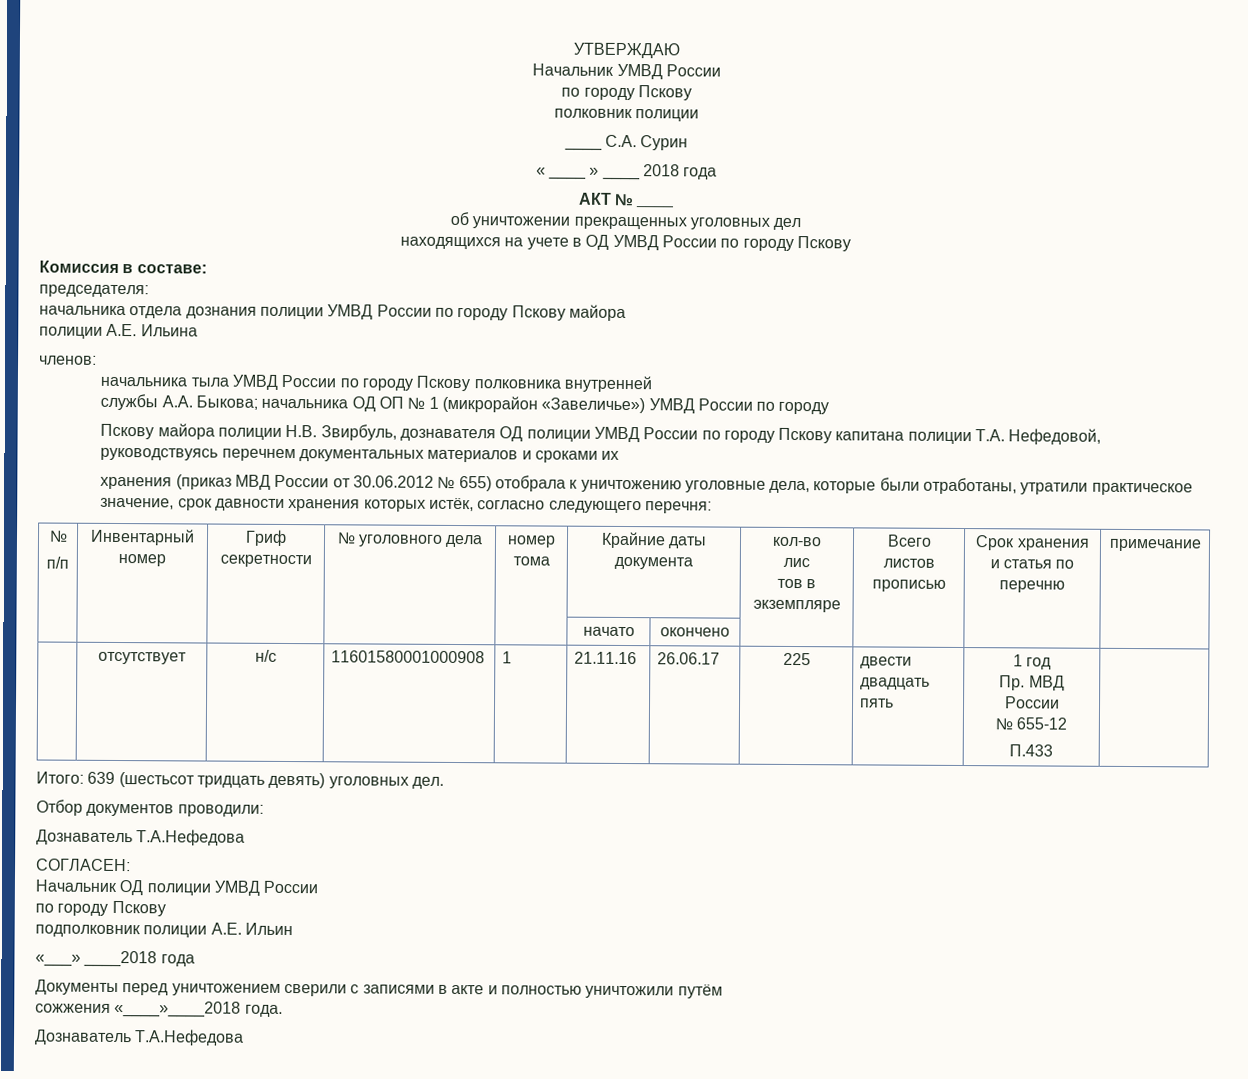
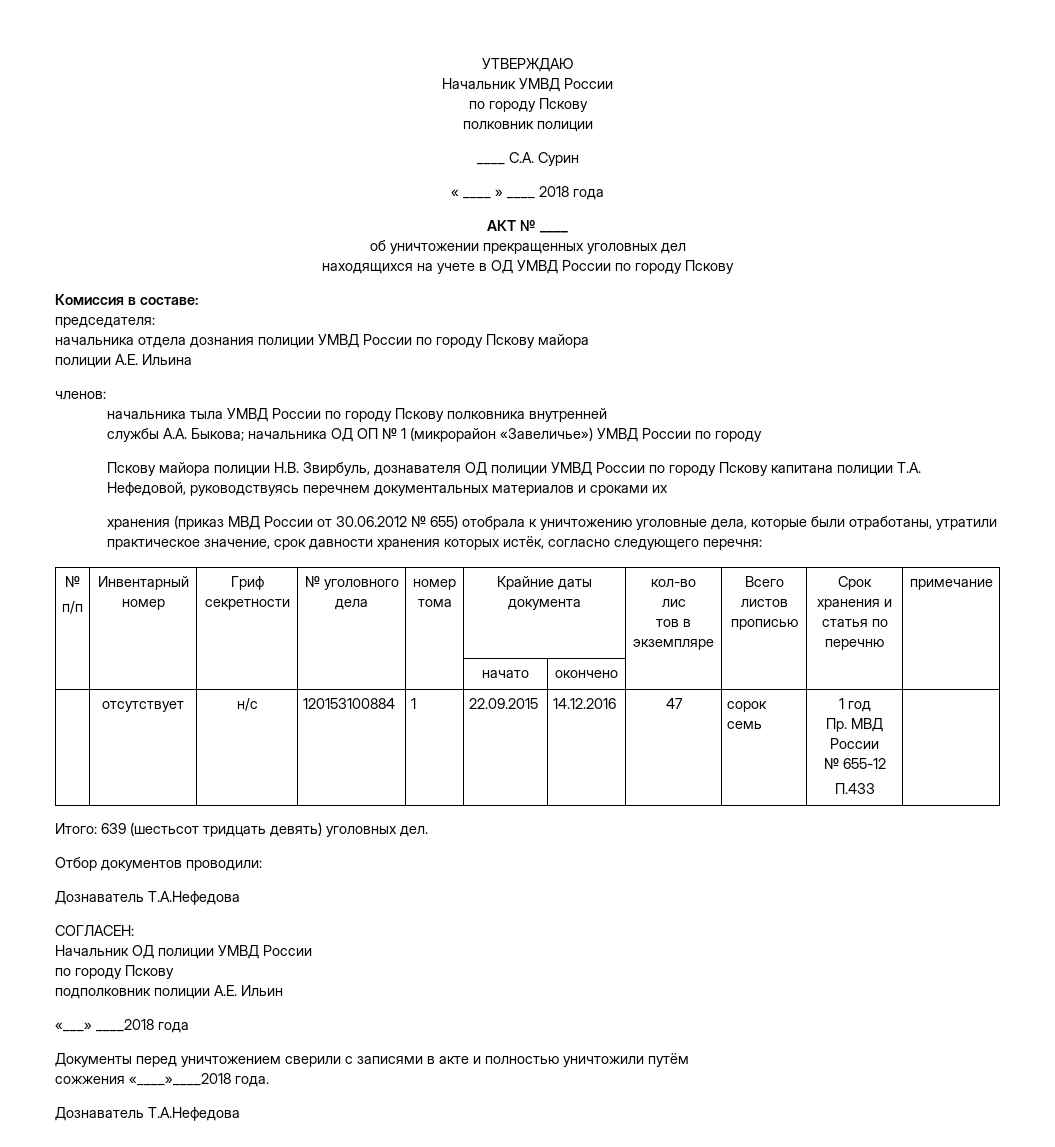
[331,650,486,664] [502,651,513,664] [574,651,638,665] [657,652,721,665] [782,652,811,666] [860,656,913,669] [860,677,931,690] [860,698,895,708] 11601580001000908 | 1 | 21.11.16 | 26.06.17 | 225 | двести двадцать пять -> [303,698,396,709] [411,698,417,709] [469,698,539,709] [553,698,617,709] [665,698,683,709] [727,701,768,712] [727,721,763,729] 120153100884 | 1 | 22.09.2015 | 14.12.2016 | 47 | сорок семь

